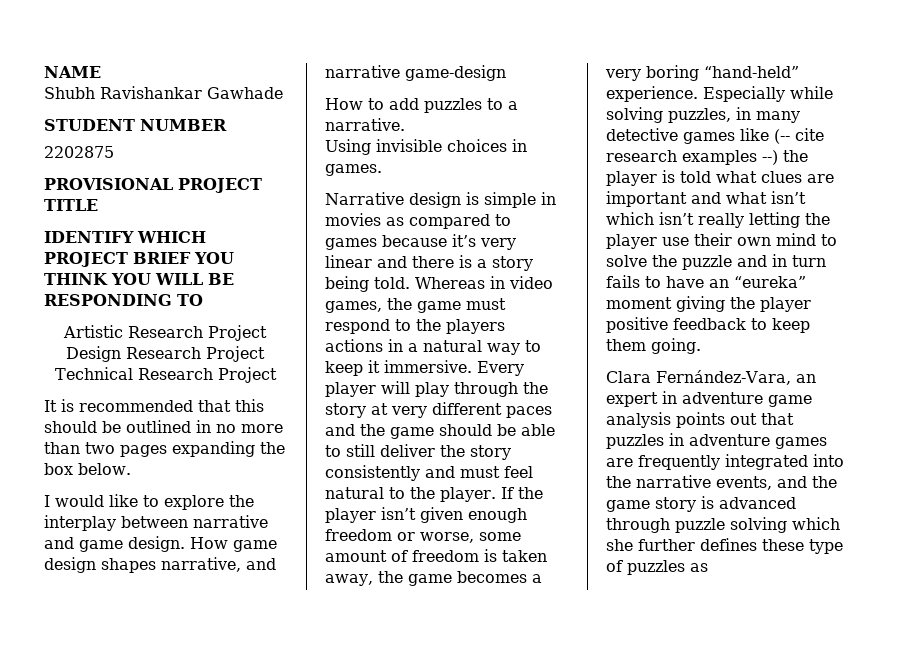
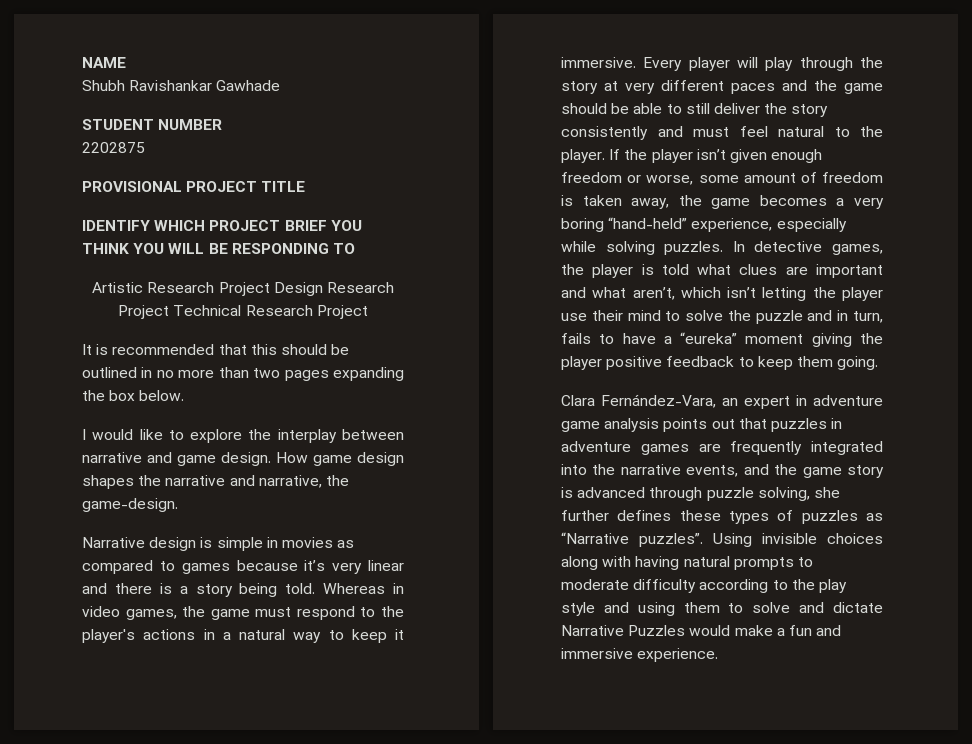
[161,557,276,572] [325,65,506,81] [325,98,518,113] [325,118,405,131] [325,139,527,155] [325,164,382,176] narrative, and narrative game-design // How to add puzzles to a narrative. // Using invisible choices in games. -> [138,475,349,488] [82,498,178,512] the narrative and narrative, the game-design.
[446,319,505,334] players -> [82,629,135,643] player's
[606,86,833,102] [606,107,800,123] [606,128,824,144] [606,150,778,165] experience. Especially while solving puzzles, in many detective games like (-- cite research examples --) -> [691,218,847,232] [561,241,883,255] experience, especially while solving puzzles. In detective games,
[771,191,806,204] isn’t -> [632,287,675,300] aren’t,
[698,213,744,228] really -> (757, 292) none
[737,237,771,246] own -> (623, 315) none
[792,255,826,267] turn -> [853,311,883,323] turn,
[709,279,729,288] an -> [663,336,672,344] a
[730,517,840,533] solving which -> [757,487,810,501] solving,
[809,539,843,554] type -> [729,511,769,524] types
(708, 567) none -> [561,532,883,547] [561,556,813,570] [561,579,847,593] [561,602,883,616] [561,625,842,636] [561,648,719,662] “Narrative puzzles”. Using invisible choices along with having natural prompts to moderate difficulty according to the play style and using them to solve and dictate Narrative Puzzles would make a fun and immersive experience.

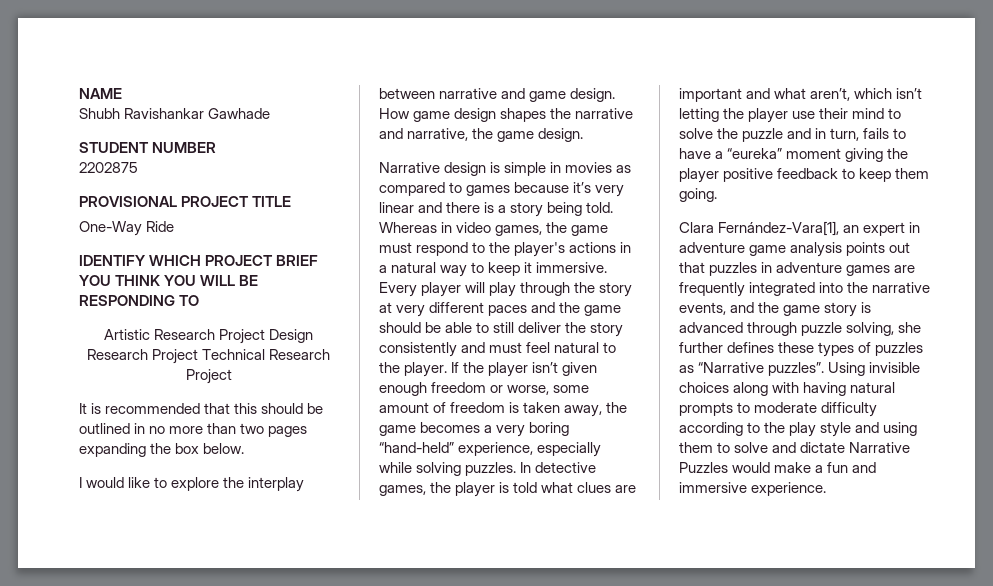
(306, 186) none -> [79,221,175,236] // One-Way Ride
[82,498,178,512] game-design. -> [497,128,584,142] game design.
[601,394,716,408] Fernández-Vara, -> [718,221,840,236] Fernández-Vara[1],

